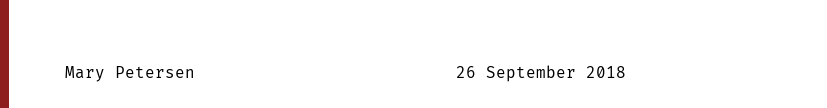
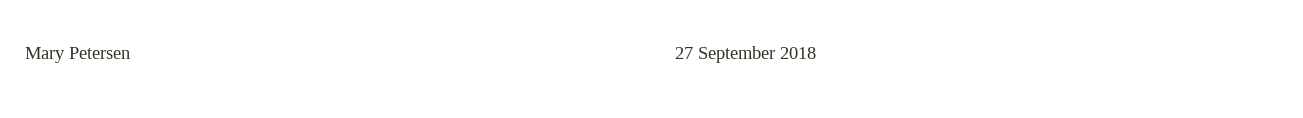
[456,66,476,78] 26 -> [675,47,693,59] 27

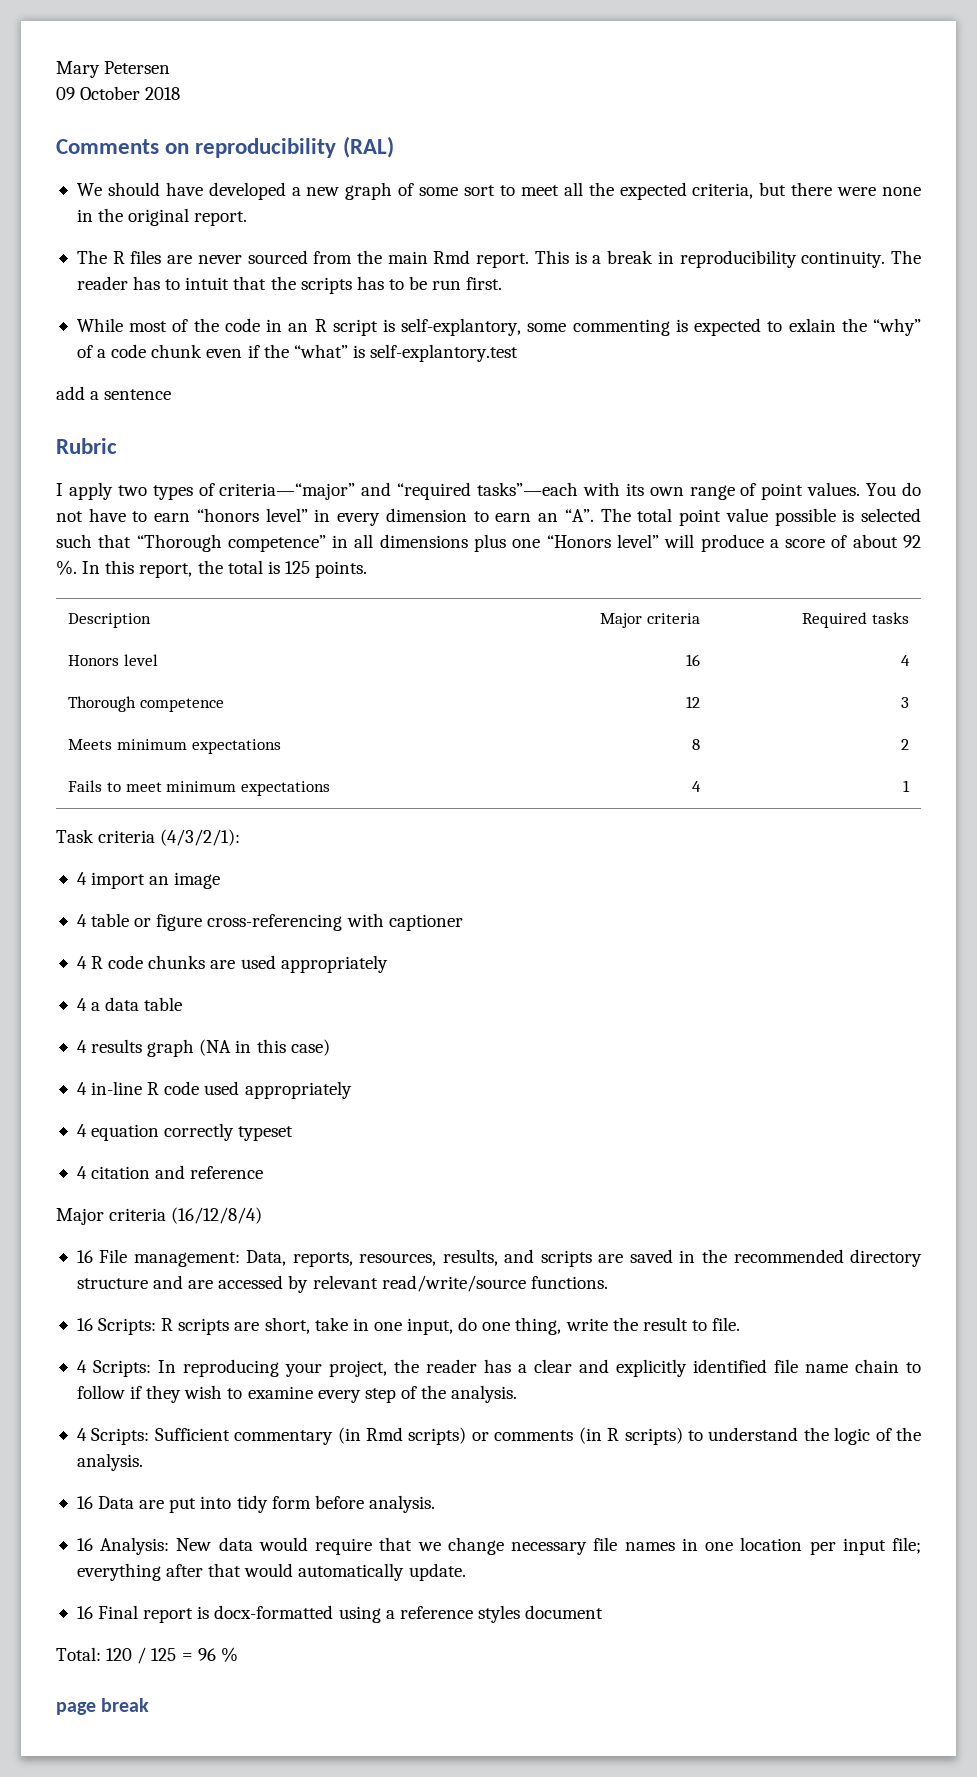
[675,46,775,63] 27 September -> [56,86,141,100] 09 October
(816, 53) none -> [56,136,394,158] [76,182,921,200] [76,208,248,226] [76,250,921,268] [76,276,503,294] [76,318,921,336] [76,344,519,362] [56,386,172,400] [56,438,117,454] [56,482,921,500] [56,508,921,526] [56,534,921,552] [56,560,368,578] [68,613,152,628] [599,613,700,628] [801,612,909,628] [68,654,159,666] [685,654,700,666] [900,655,910,666] [68,696,225,712] [685,696,700,708] [900,697,909,708] [68,739,281,754] [691,739,700,750] [900,739,909,750] [68,780,330,796] [691,781,701,792] [902,780,910,792] [56,829,241,846] [76,872,221,889] [76,913,463,931] [76,955,388,973] [76,997,183,1011] [76,1039,330,1057] [76,1081,352,1099] [76,1123,294,1141] [76,1165,264,1179] [56,1207,263,1225] [76,1249,923,1267] [76,1275,608,1293] [76,1317,741,1335] [76,1359,921,1377] [76,1385,518,1403] [76,1427,921,1445] [76,1453,143,1471] [76,1495,435,1513] [76,1537,922,1555] [76,1563,466,1581] [76,1605,604,1623] [56,1647,238,1664] [56,1698,150,1715] // Comments on reproducibility (RAL) // We should have developed a new graph of some sort to meet all the expected criteria, but there were none in the original report. // The R files are never sourced from the main Rmd report. This is a break in reproducibility continuity. The reader has to intuit that the scripts has to be run first. // While most of the code in an R script is self-explantory, some commenting is expected to exlain the “why” of a code chunk even if the “what” is self-explantory.test // add a sentence // Rubric // I apply two types of criteria—“major” and “required tasks”—each with its own range of point values. You do not have to earn “honors level” in every dimension to earn an “A”. The total point value possible is selected such that “Thorough competence” in all dimensions plus one “Honors level” will produce a score of about 92 %. In this report, the total is 125 points. // Description | Major criteria | Required tasks // Honors level | 16 | 4 // Thorough competence | 12 | 3 // Meets minimum expectations | 8 | 2 // Fails to meet minimum expectations | 4 | 1 // Task criteria (4/3/2/1): // 4 import an image // 4 table or figure cross-referencing with captioner // 4 R code chunks are used appropriately // 4 a data table // 4 results graph (NA in this case) // 4 in-line R code used appropriately // 4 equation correctly typeset // 4 citation and reference // Major criteria (16/12/8/4) // 16 File management: Data, reports, resources, results, and scripts are saved in the recommended directory structure and are accessed by relevant read/write/source functions. // 16 Scripts: R scripts are short, take in one input, do one thing, write the result to file. // 4 Scripts: In reproducing your project, the reader has a clear and explicitly identified file name chain to follow if they wish to examine every step of the analysis. // 4 Scripts: Sufficient commentary (in Rmd scripts) or comments (in R scripts) to understand the logic of the analysis. // 16 Data are put into tidy form before analysis. // 16 Analysis: New data would require that we change necessary file names in one location per input file; everything after that would automatically update. // 16 Final report is docx-formatted using a reference styles document // Total: 120 / 125 = 96 % // page break

